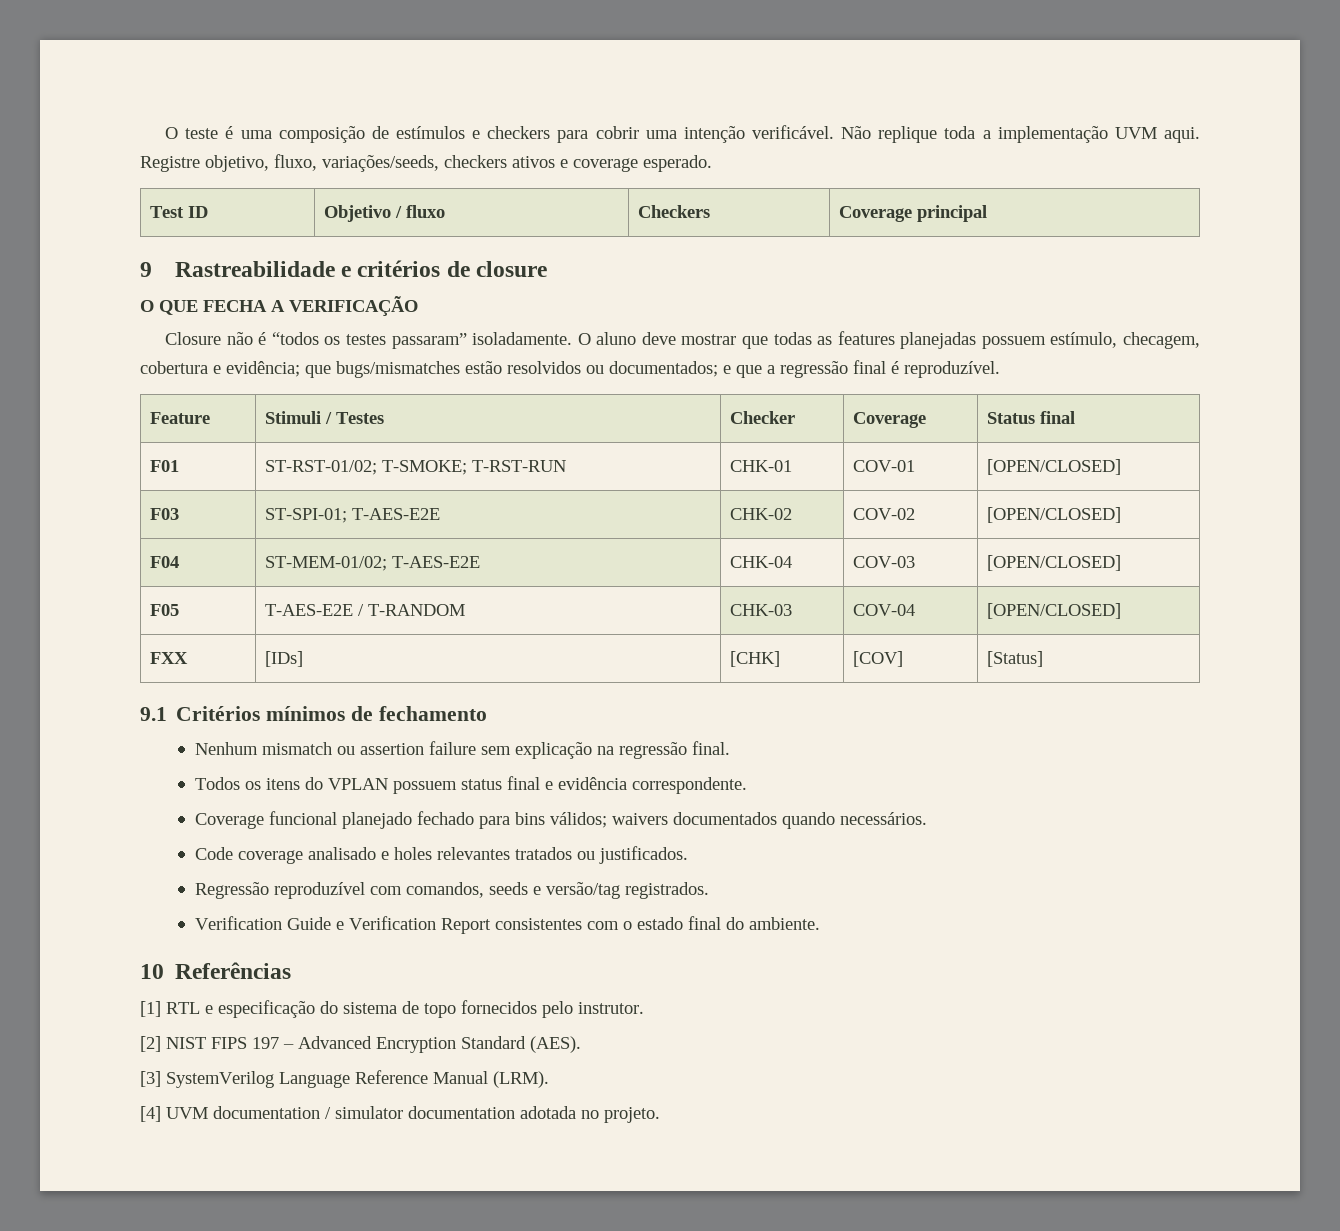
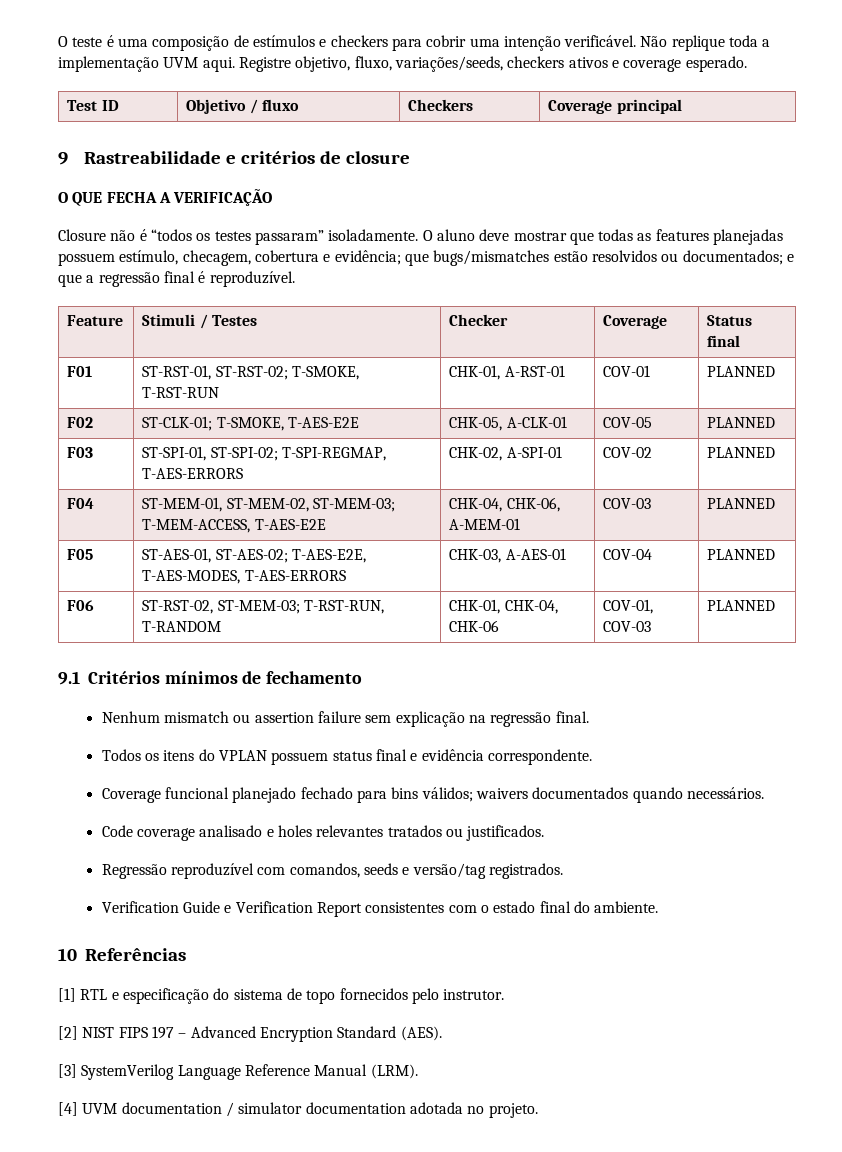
[264,460,467,475] ST-RST-01/02; T-SMOKE; -> [142,365,360,380] ST-RST-01, ST-RST-02; T-SMOKE,
[729,460,792,472] CHK-01 -> [449,365,565,380] CHK-01, A-RST-01
[986,459,1121,475] [149,508,179,520] [264,508,440,523] [729,508,792,520] [OPEN/CLOSED] // F03 | ST-SPI-01; T-AES-E2E | CHK-02 -> [707,366,776,377] [67,417,94,428] [142,416,360,431] [449,416,567,431] [603,417,653,428] [707,417,776,428] [67,447,94,458] [142,446,387,461] [142,468,244,479] [449,446,562,461] PLANNED // F02 | ST-CLK-01; T-SMOKE, T-AES-E2E | CHK-05, A-CLK-01 | COV-05 | PLANNED // F03 | ST-SPI-01, ST-SPI-02; T-SPI-REGMAP, T-AES-ERRORS | CHK-02, A-SPI-01
[986,507,1121,523] [OPEN/CLOSED] -> [707,447,776,458] PLANNED
[264,556,480,571] [729,556,792,568] [852,556,915,568] [986,555,1121,571] ST-MEM-01/02; T-AES-E2E | CHK-04 | COV-03 | [OPEN/CLOSED] -> [142,497,396,512] [142,519,326,533] [449,497,560,512] [449,518,521,530] [603,498,652,509] [707,498,776,509] ST-MEM-01, ST-MEM-02, ST-MEM-03; T-MEM-ACCESS, T-AES-E2E | CHK-04, CHK-06, A-MEM-01 | COV-03 | PLANNED
[264,604,465,616] [729,604,792,616] [852,604,915,616] [986,603,1121,619] [149,652,188,664] [264,651,303,667] [729,651,780,667] [852,651,903,667] [986,651,1043,667] T-AES-E2E / T-RANDOM | CHK-03 | COV-04 | [OPEN/CLOSED] // FXX | [IDs] | [CHK] | [COV] | [Status] -> [142,548,367,563] [142,570,346,584] [449,548,566,563] [603,549,653,560] [707,549,776,560] [67,600,95,611] [142,600,385,614] [142,621,222,632] [449,599,558,614] [449,620,500,632] [603,599,654,614] [603,621,652,632] [707,600,776,611] ST-AES-01, ST-AES-02; T-AES-E2E, T-AES-MODES, T-AES-ERRORS | CHK-03, A-AES-01 | COV-04 | PLANNED // F06 | ST-RST-02, ST-MEM-03; T-RST-RUN, T-RANDOM | CHK-01, CHK-04, CHK-06 | COV-01, COV-03 | PLANNED

